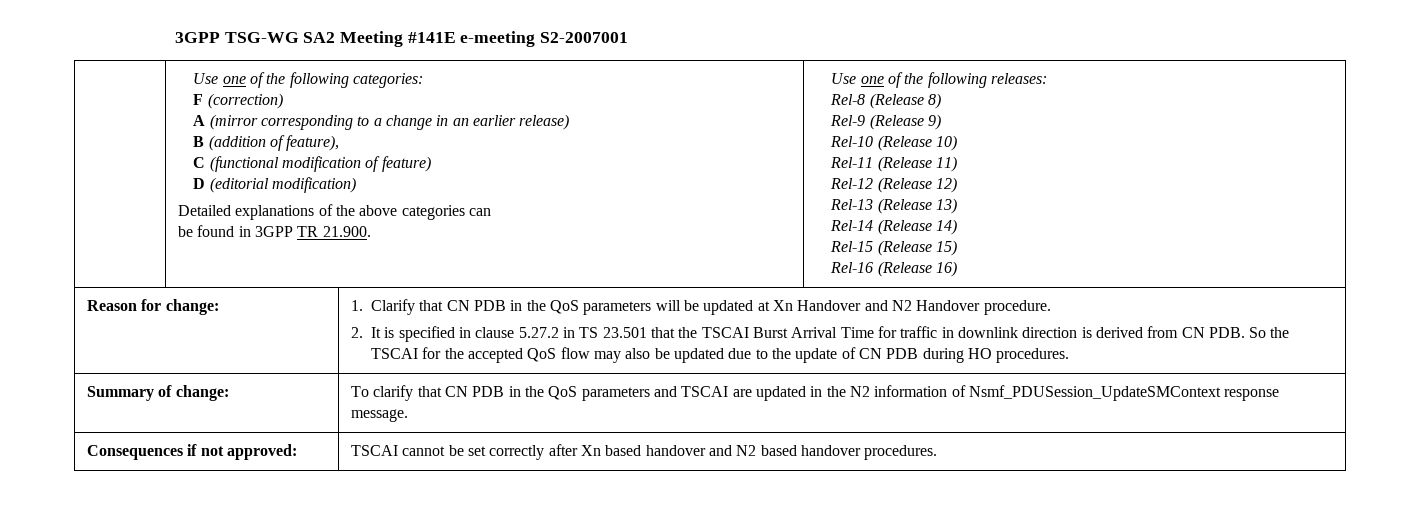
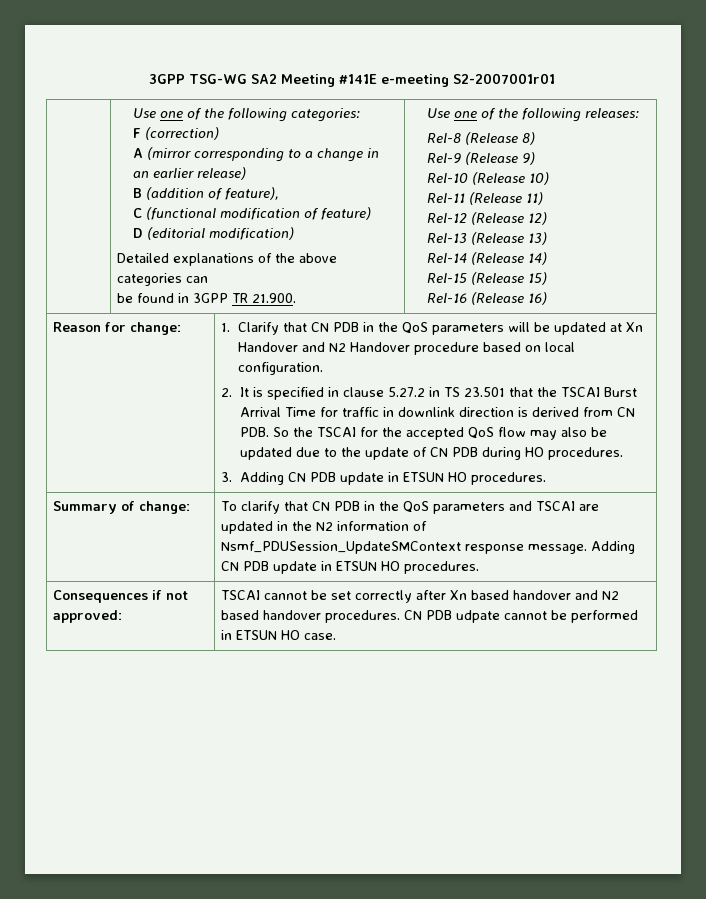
[540,32,629,43] S2-2007001 -> [453,73,556,84] S2-2007001r01
[983,300,1051,315] procedure. -> [413,342,575,355] [237,362,323,375] procedure based on local configuration.
(1070, 355) none -> [221,472,546,485] // 3. Adding CN PDB update in ETSUN HO procedures.
(409, 415) none -> [591,541,636,554] [221,561,480,574] Adding CN PDB update in ETSUN HO procedures.
(938, 452) none -> [404,610,639,623] [221,630,337,640] CN PDB udpate cannot be performed in ETSUN HO case.

